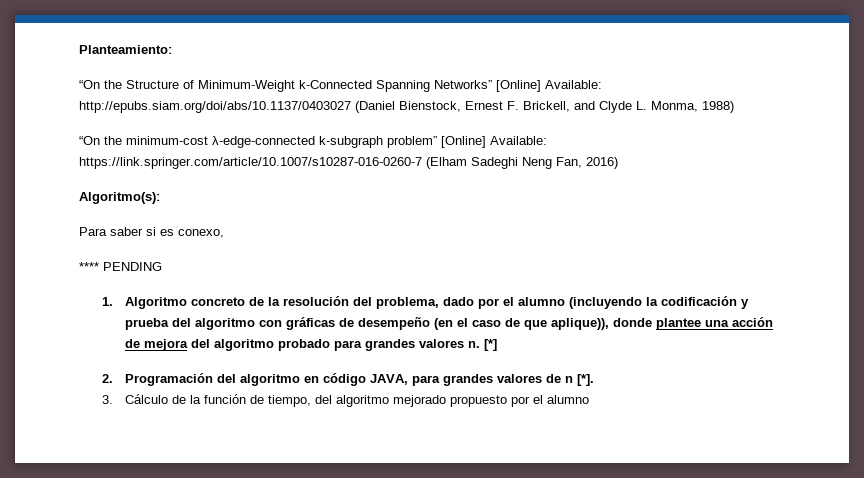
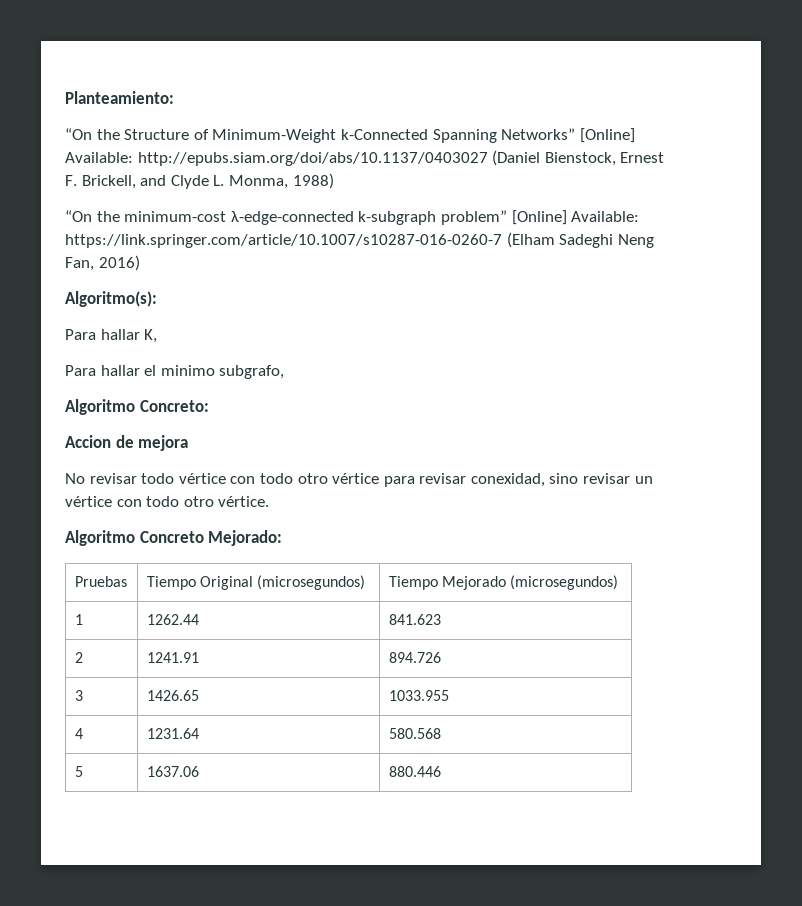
[110,227,224,238] [79,262,162,271] [101,296,749,309] [124,317,773,330] [124,339,497,351] [101,373,594,386] [101,394,589,407] saber si es conexo, // **** PENDING // 1. Algoritmo concreto de la resolución del problema, dado por el alumno (incluyendo la codificación y prueba del algoritmo con gráficas de desempeño (en el caso de que aplique)), donde plantee una acción de mejora del algoritmo probado para grandes valores n. [*] // 2. Programación del algoritmo en código JAVA, para grandes valores de n [*]. // 3. Cálculo de la función de tiempo, del algoritmo mejorado propuesto por el alumno -> [100,329,158,343] [65,365,285,379] [65,399,209,415] [65,435,189,451] [65,473,653,487] [65,496,270,507] [65,530,283,546] [74,576,127,587] [146,575,366,590] [388,575,619,590] [74,614,83,625] [146,614,199,625] [388,614,441,625] [74,652,83,663] [146,652,199,663] [388,652,441,663] [74,690,83,701] [146,690,199,701] [388,690,449,701] [74,728,83,739] [146,728,199,739] [388,728,441,739] [74,766,83,777] [146,766,199,777] [388,766,441,777] hallar K, // Para hallar el minimo subgrafo, // Algoritmo Concreto: // Accion de mejora // No revisar todo vértice con todo otro vértice para revisar conexidad, sino revisar un vértice con todo otro vértice. // Algoritmo Concreto Mejorado: // Pruebas | Tiempo Original (microsegundos) | Tiempo Mejorado (microsegundos) // 1 | 1262.44 | 841.623 // 2 | 1241.91 | 894.726 // 3 | 1426.65 | 1033.955 // 4 | 1231.64 | 580.568 // 5 | 1637.06 | 880.446

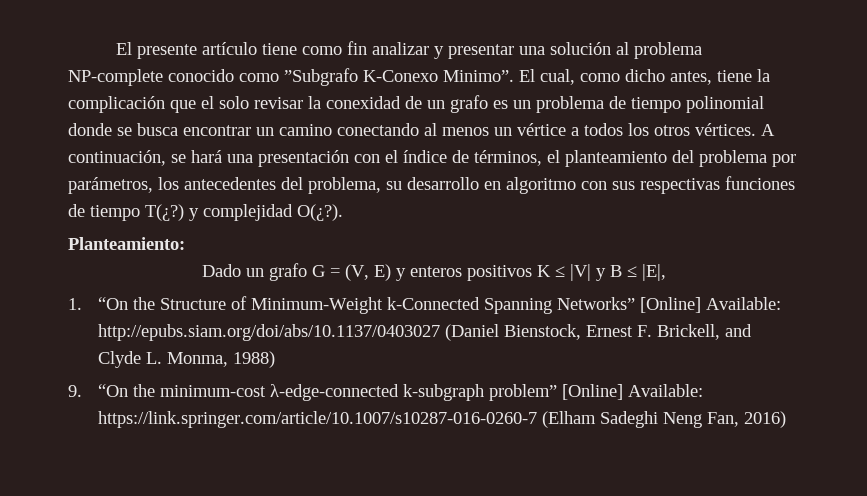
[65,91,174,104] Planteamiento: // -> [115,41,702,59] [68,68,770,86] [68,95,764,113] [68,123,775,136] [68,150,796,167] [68,176,795,194] [68,204,343,221] [68,237,185,250] [201,263,666,281] [68,298,82,310] El presente artículo tiene como fin analizar y presentar una solución al problema NP-complete conocido como ”Subgrafo K-Conexo Minimo”. El cual, como dicho antes, tiene la complicación que el solo revisar la conexidad de un grafo es un problema de tiempo polinomial donde se busca encontrar un camino conectando al menos un vértice a todos los otros vértices. A continuación, se hará una presentación con el índice de términos, el planteamiento del problema por parámetros, los antecedentes del problema, su desarrollo en algoritmo con sus respectivas funciones de tiempo T(¿?) y complejidad O(¿?). // Planteamiento: // Dado un grafo G = (V, E) y enteros positivos K ≤ |V| y B ≤ |E|, // 1.
(334, 181) none -> [68,385,82,397] 9.
[65,291,157,307] [65,329,158,343] [65,365,285,379] [65,399,209,415] [65,435,189,451] [65,473,653,487] [65,496,270,507] [65,530,283,546] [74,576,127,587] [146,575,366,590] [388,575,619,590] [74,614,83,625] [146,614,199,625] [388,614,441,625] [74,652,83,663] [146,652,199,663] [388,652,441,663] [74,690,83,701] [146,690,199,701] [388,690,449,701] [74,728,83,739] [146,728,199,739] [388,728,441,739] [74,766,83,777] [146,766,199,777] [388,766,441,777] // Algoritmo(s): // Para hallar K, // Para hallar el minimo subgrafo, // Algoritmo Concreto: // Accion de mejora // No revisar todo vértice con todo otro vértice para revisar conexidad, sino revisar un vértice con todo otro vértice. // Algoritmo Concreto Mejorado: // Pruebas | Tiempo Original (microsegundos) | Tiempo Mejorado (microsegundos) // 1 | 1262.44 | 841.623 // 2 | 1241.91 | 894.726 // 3 | 1426.65 | 1033.955 // 4 | 1231.64 | 580.568 // 5 | 1637.06 | 880.446 -> (787, 419) none

